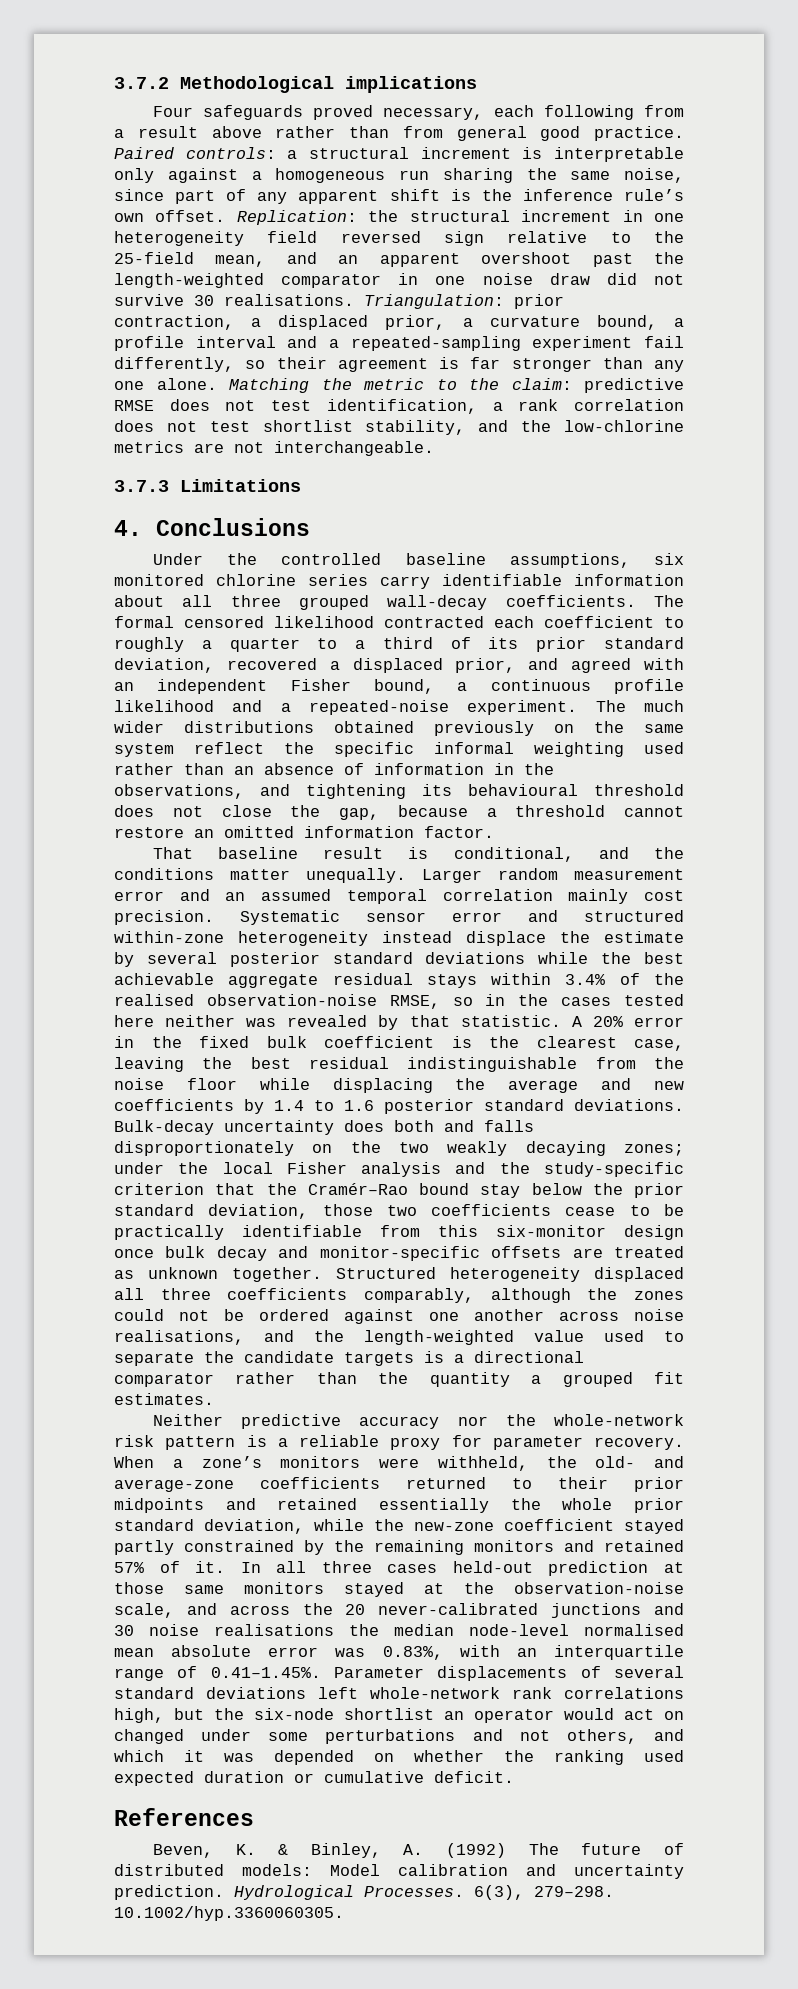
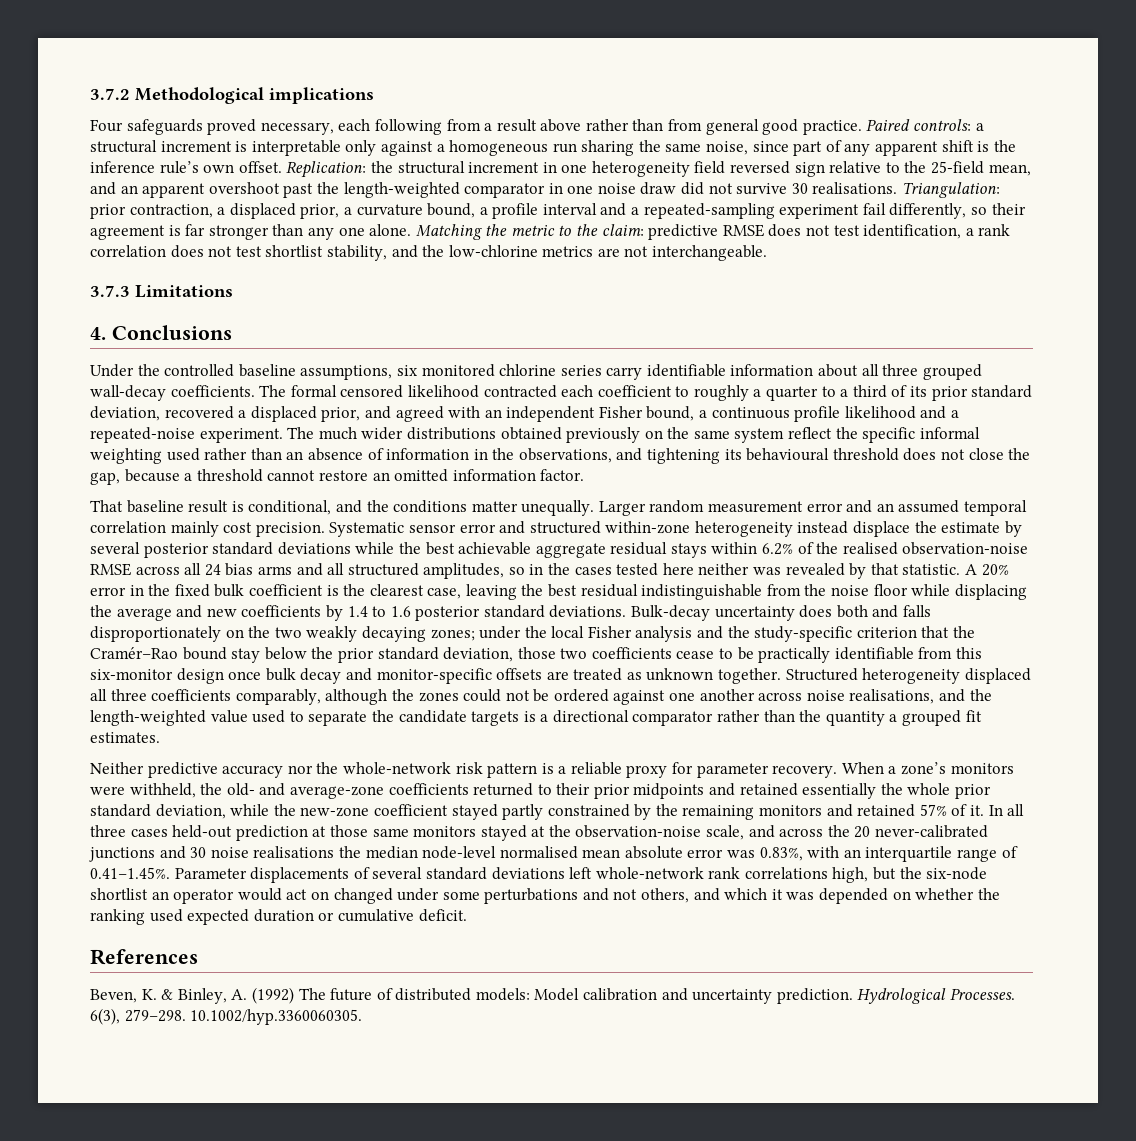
[565,974,606,985] 3.4% -> [762,543,794,555] 6.2%
[389,995,440,1009] RMSE, -> [90,563,505,579] RMSE across all 24 bias arms and all structured amplitudes,

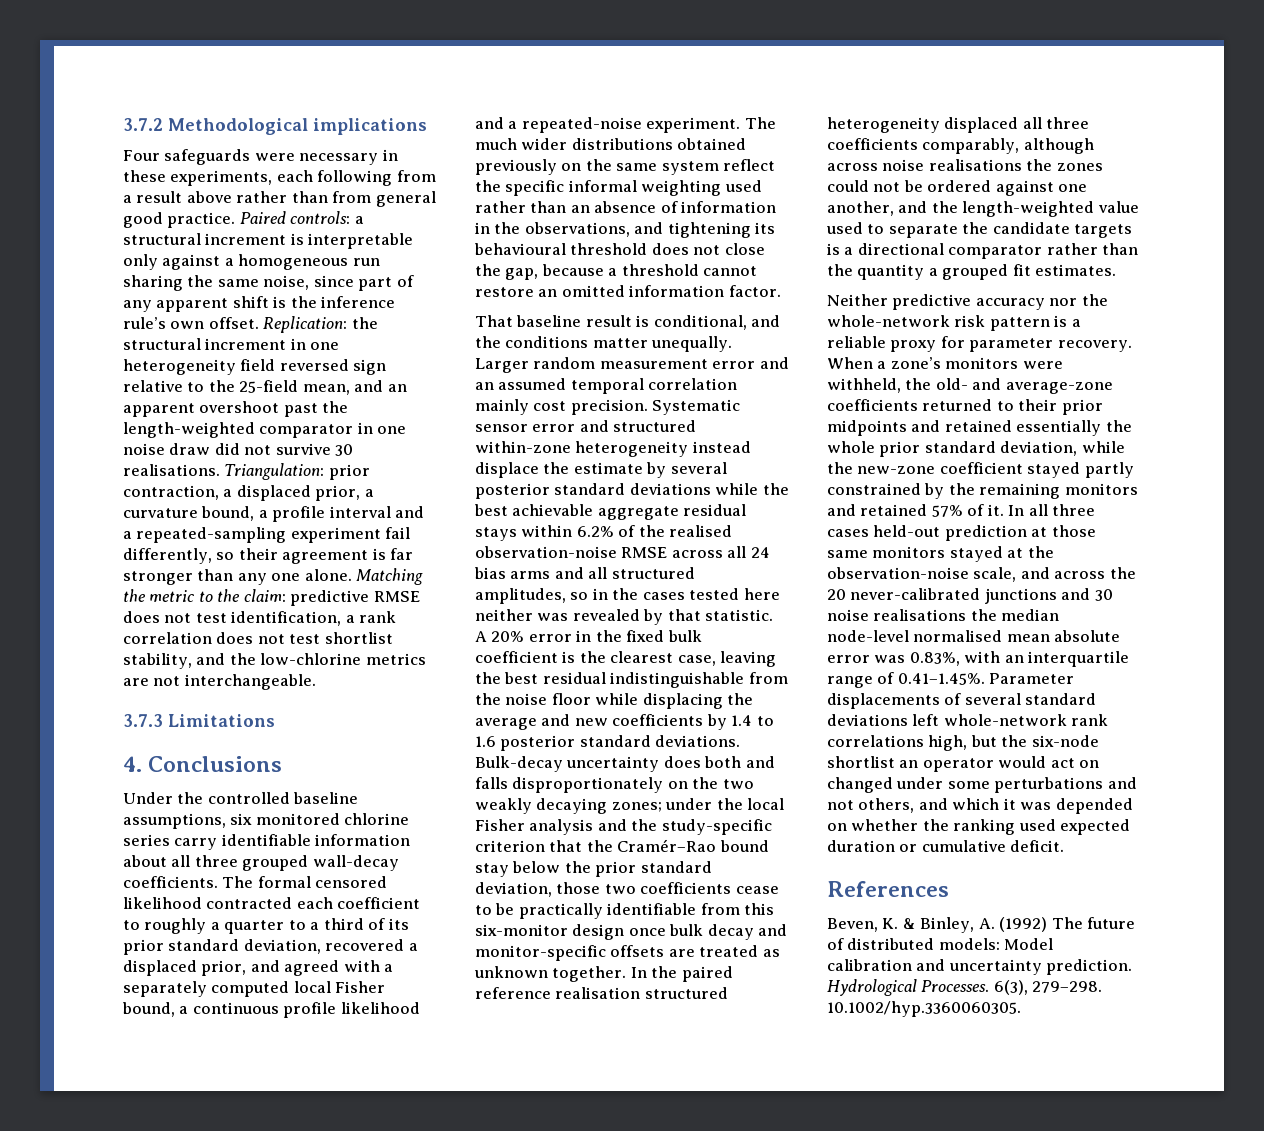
[207,119,334,135] proved necessary, -> [254,149,398,165] [123,170,273,186] were necessary in these experiments,
[484,406,596,422] an independent -> [384,964,394,972] [123,981,331,997] a separately computed local
[785,668,858,681] Structured -> [630,966,733,982] [475,987,728,999] In the paired reference realisation structured
(388, 697) none -> [827,159,1022,171] across noise realisations
[699,689,935,704] another across noise realisations, -> [827,201,894,216] another,

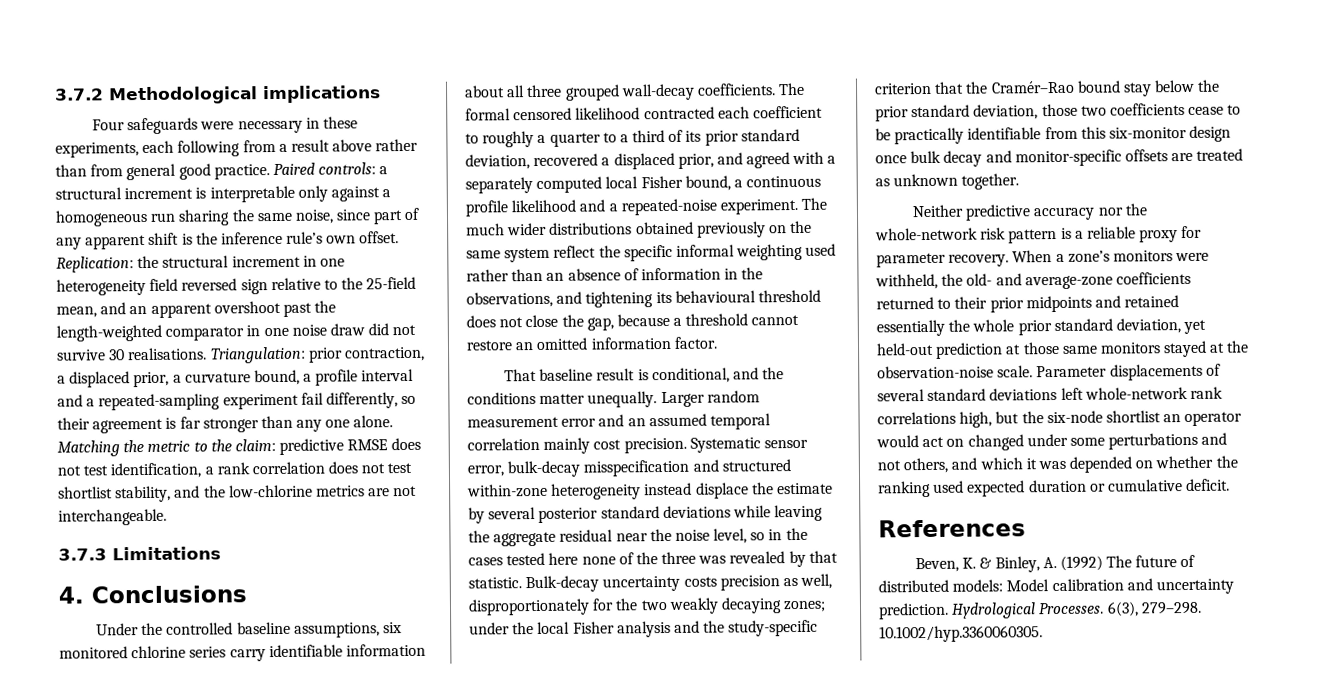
[532,424,576,432] error -> [467,459,690,478] error, bulk-decay misspecification
[762,483,789,495] [474,504,747,520] [475,525,733,541] [475,546,770,558] [474,567,695,579] [475,588,566,604] the best achievable aggregate residual stays within 6.2% of the realised observation-noise RMSE across all 24 bias arms and all structured amplitudes, -> [774,504,824,522] [468,528,748,547] leaving the aggregate residual near the noise level,
[475,609,533,621] neither -> [581,551,697,565] none of the three
[475,630,702,642] [475,651,777,667] [475,672,788,688] [475,693,754,709] [475,714,774,730] [475,735,741,751] [475,756,775,772] [475,777,688,793] A 20% error in the fixed bulk coefficient is the clearest case, leaving the best residual indistinguishable from the noise floor while displacing the average and new coefficients by 1.4 to 1.6 posterior standard deviations. Bulk-decay uncertainty does both and falls disproportionately on -> [525,573,833,593] [468,598,615,616] Bulk-decay uncertainty costs precision as well, disproportionately for
[630,966,733,982] [475,987,728,999] [827,117,1090,133] [827,138,1094,154] [827,159,1103,171] [827,180,1088,196] [827,201,1139,217] [826,222,1133,238] [827,243,1139,259] [827,264,1117,280] In the paired reference realisation structured heterogeneity displaced all three coefficients comparably, although across noise realisations the zones could not be ordered against one another, and the length-weighted value used to separate the candidate targets is a directional comparator rather than the quantity a grouped fit estimates. -> (1020, 181) none
[1081,441,1125,453] [827,462,1134,478] [827,483,1138,499] [827,504,1096,517] [827,529,869,537] while the new-zone coefficient stayed partly constrained by the remaining monitors and retained 57% of it. In all three cases -> [1183,319,1207,335] yet
[973,567,1136,582] [827,588,1113,604] [827,609,1060,621] [827,630,1121,642] [827,651,1130,667] [827,672,985,688] scale, and across the 20 never-calibrated junctions and 30 noise realisations the median node-level normalised mean absolute error was 0.83%, with an interquartile range of 0.41–1.45%. -> [997,365,1034,378] scale.

